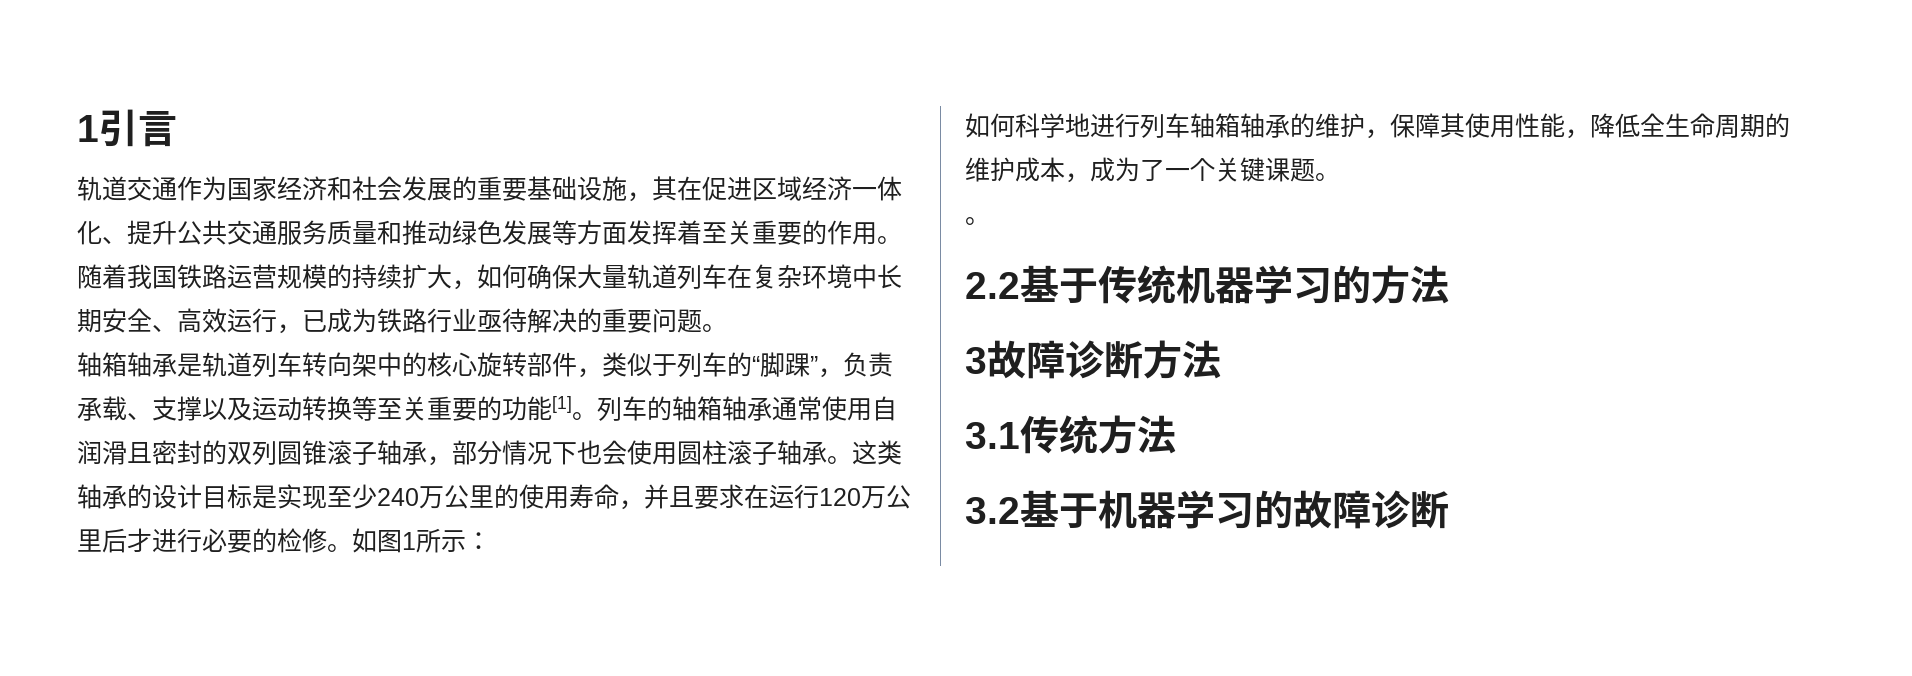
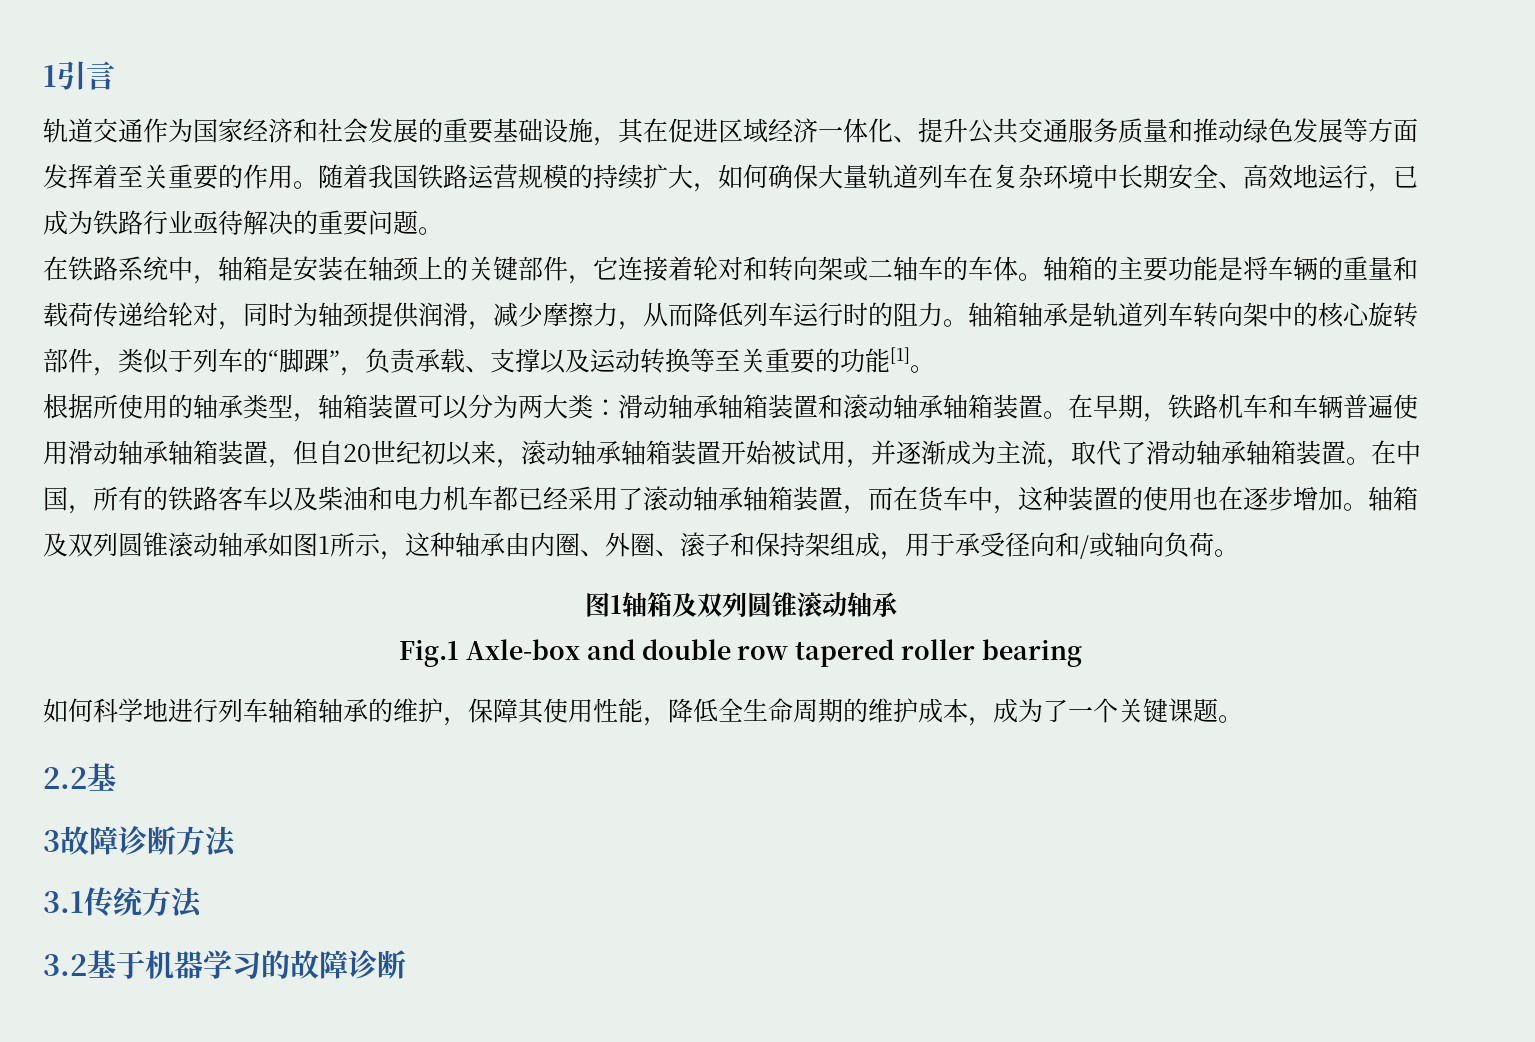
(227, 320) none -> [1293,164,1318,188] 地
(727, 328) none -> [43,256,1418,284] [43,302,968,330] 在铁路系统中，轴箱是安装在轴颈上的关键部件，它连接着轮对和转向架或二轴车的车体。轴箱的主要功能是将车辆的重量和载荷传递给轮对，同时为轴颈提供润滑，减少摩擦力，从而降低列车运行时的阻力。
[597,396,897,421] [77,440,902,466] [77,484,911,510] [77,528,491,553] 列车的轴箱轴承通常使用自润滑且密封的双列圆锥滚子轴承，部分情况下也会使用圆柱滚子轴承。这类轴承的设计目标是实现至少240万公里的使用寿命，并且要求在运行120万公里后才进行必要的检修。如图1所示： -> [43,394,1418,422] [43,440,1421,468] [43,486,1418,514] [43,532,1239,560] [584,592,897,618] [399,639,1082,667] // 根据所使用的轴承类型，轴箱装置可以分为两大类：滑动轴承轴箱装置和滚动轴承轴箱装置。在早期，铁路机车和车辆普遍使用滑动轴承轴箱装置，但自20世纪初以来，滚动轴承轴箱装置开始被试用，并逐渐成为主流，取代了滑动轴承轴箱装置。在中国，所有的铁路客车以及柴油和电力机车都已经采用了滚动轴承轴箱装置，而在货车中，这种装置的使用也在逐步增加。轴箱及双列圆锥滚动轴承如图1所示，这种轴承由内圈、外圈、滚子和保持架组成，用于承受径向和/或轴向负荷。 // 图1轴箱及双列圆锥滚动轴承 // Fig.1 Axle-box and double row tapered roller bearing
[965,217,990,225] // 。 -> (1243, 719) none
[1059,265,1449,304] 于传统机器学习的方法 -> (116, 777) none

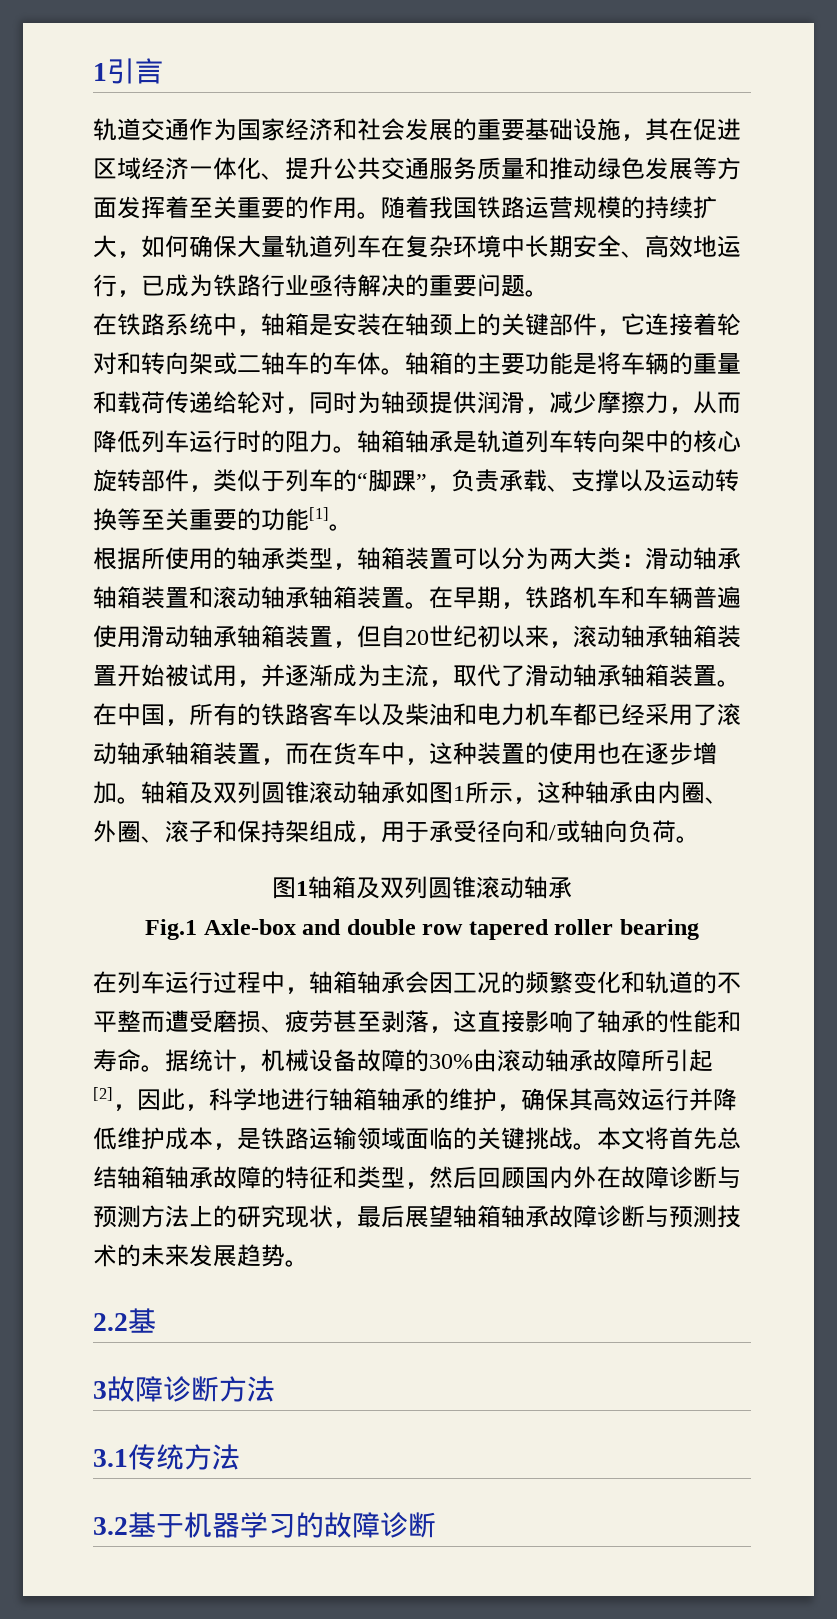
[43,698,93,723] 如何 -> [93,971,741,994] [93,1010,741,1033] [93,1049,713,1072] [93,1087,113,1101] [113,1088,209,1111] 在列车运行过程中，轴箱轴承会因工况的频繁变化和轨道的不平整而遭受磨损、疲劳甚至剥落，这直接影响了轴承的性能和寿命。据统计，机械设备故障的30%由滚动轴承故障所引起[2]，因此，
[218,698,268,723] 列车 -> (329, 1099) none
[468,698,1218,726] 保障其使用性能，降低全生命周期的维护成本，成为了一个关键课题 -> [521,1088,737,1111] [93,1127,741,1150] [93,1166,741,1189] [93,1205,741,1228] [93,1244,285,1267] 确保其高效运行并降低维护成本，是铁路运输领域面临的关键挑战。本文将首先总结轴箱轴承故障的特征和类型，然后回顾国内外在故障诊断与预测方法上的研究现状，最后展望轴箱轴承故障诊断与预测技术的未来发展趋势

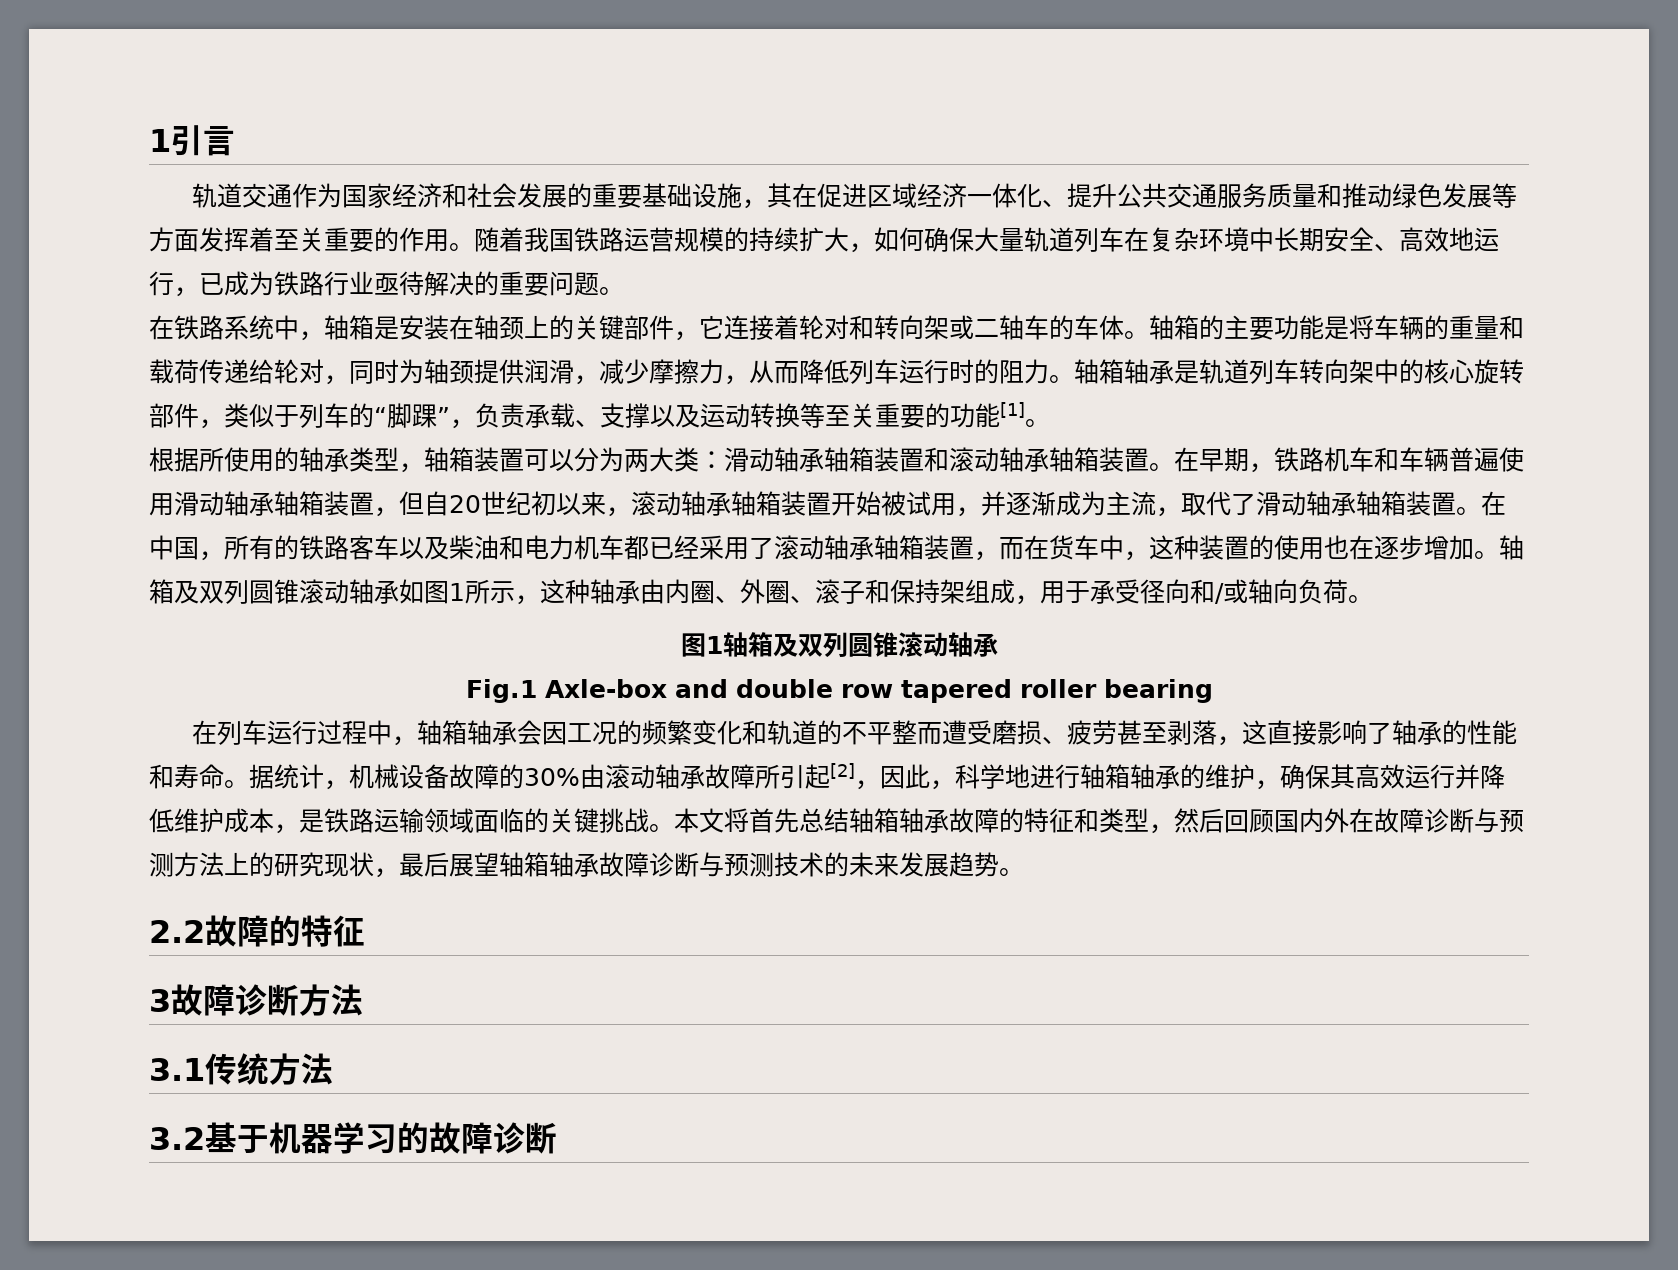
[128,1308,156,1333] 基 -> [205,915,365,947] 故障的特征

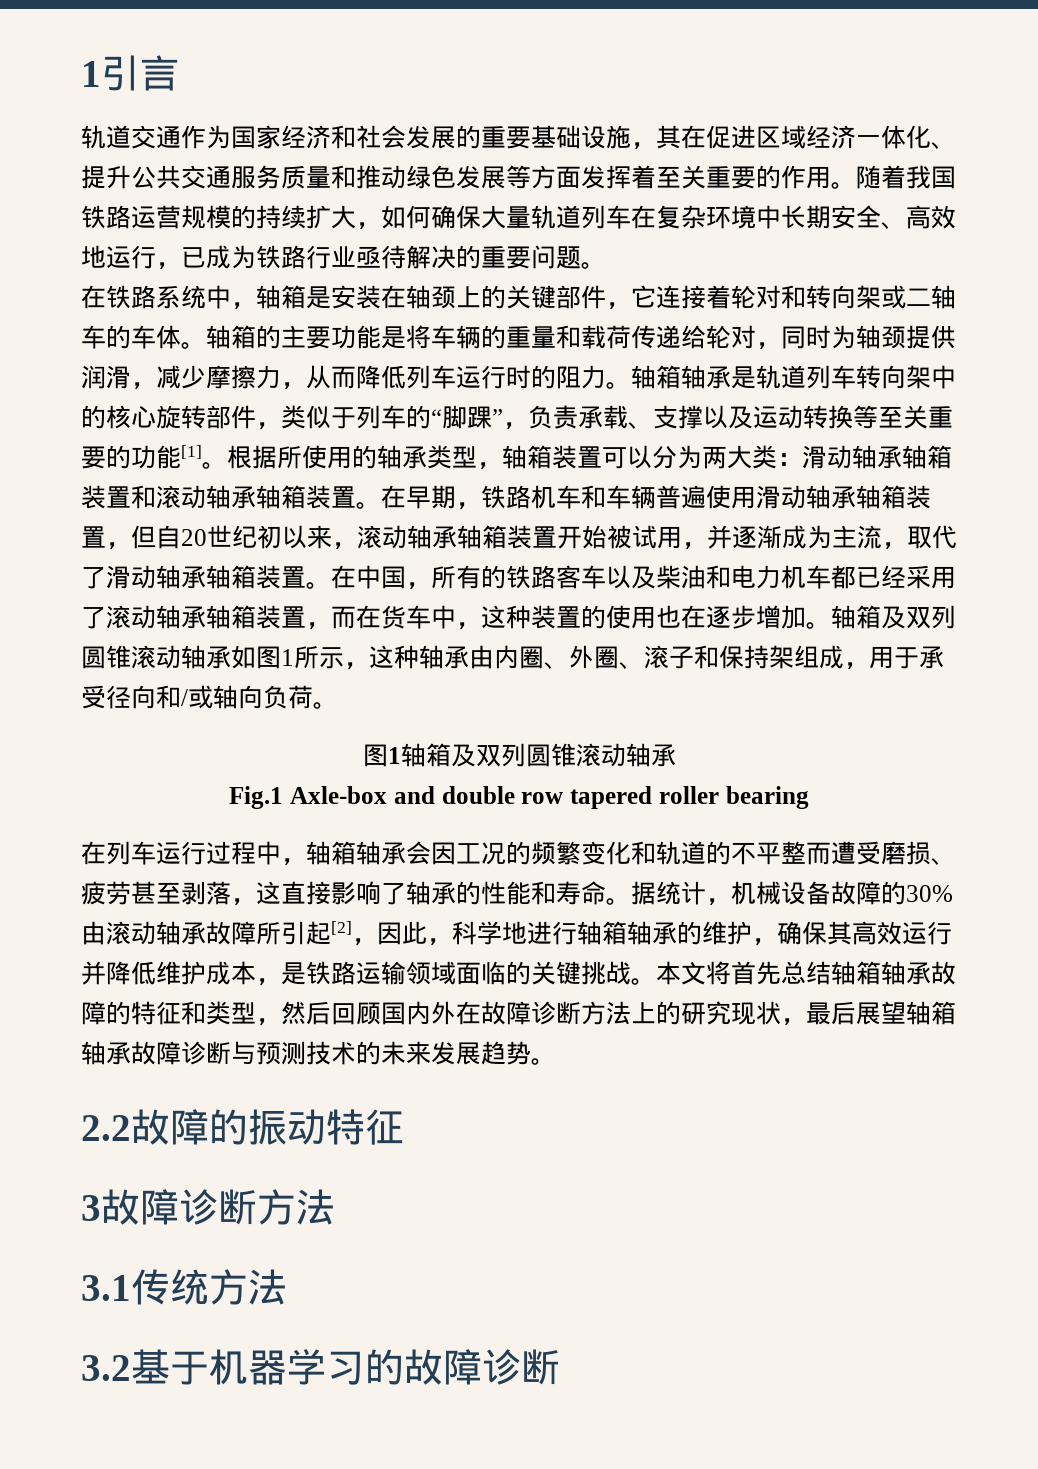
(1050, 423) // -> (227, 465) none
[1474,808,1524,833] [149,852,174,877] 与预测 -> (581, 1013) none
(301, 931) none -> [248,1109,326,1145] 振动

